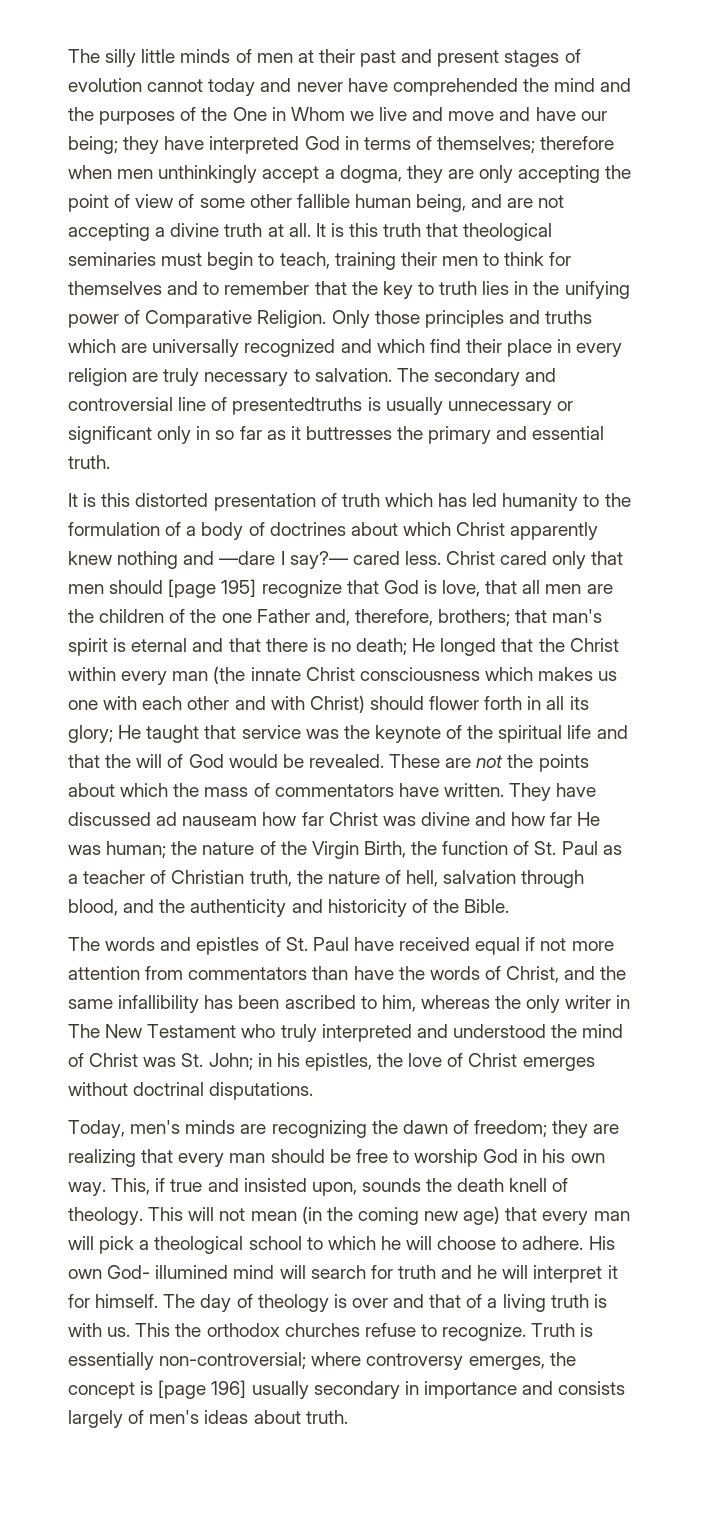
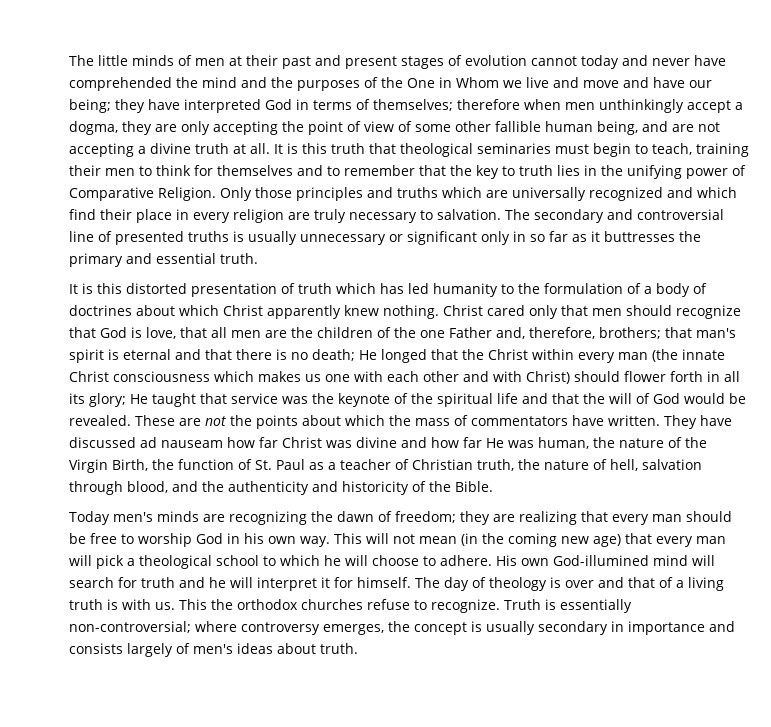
[68,49,137,67] The silly -> [69,55,94,66] The
[232,397,363,415] presentedtruths -> [115,231,229,245] presented truths
[117,551,441,569] nothing and —dare I say?— cared less. -> [383,305,439,319] nothing.
[168,579,257,598] [page 195] -> (672, 310) none
[106,841,167,858] human; -> [538,437,589,449] human,
[68,937,614,955] [68,966,627,983] [68,995,631,1013] [68,1024,624,1042] [68,1053,595,1071] [68,1082,314,1100] [68,1120,125,1138] The words and epistles of St. Paul have received equal if not more attention from commentators than have the words of Christ, and the same infallibility has been ascribed to him, whereas the only writer in The New Testament who truly interpreted and understood the mind of Christ was St. John; in his epistles, the love of Christ emerges without doctrinal disputations. // Today, -> [69,511,110,525] Today
[111,1178,569,1196] [68,1207,143,1225] This, if true and insisted upon, sounds the death knell of theology. -> (330, 541) none
[107,1265,229,1279] God- illumined -> [553,555,649,566] God-illumined
[158,1380,247,1399] [page 196] -> (482, 626) none

